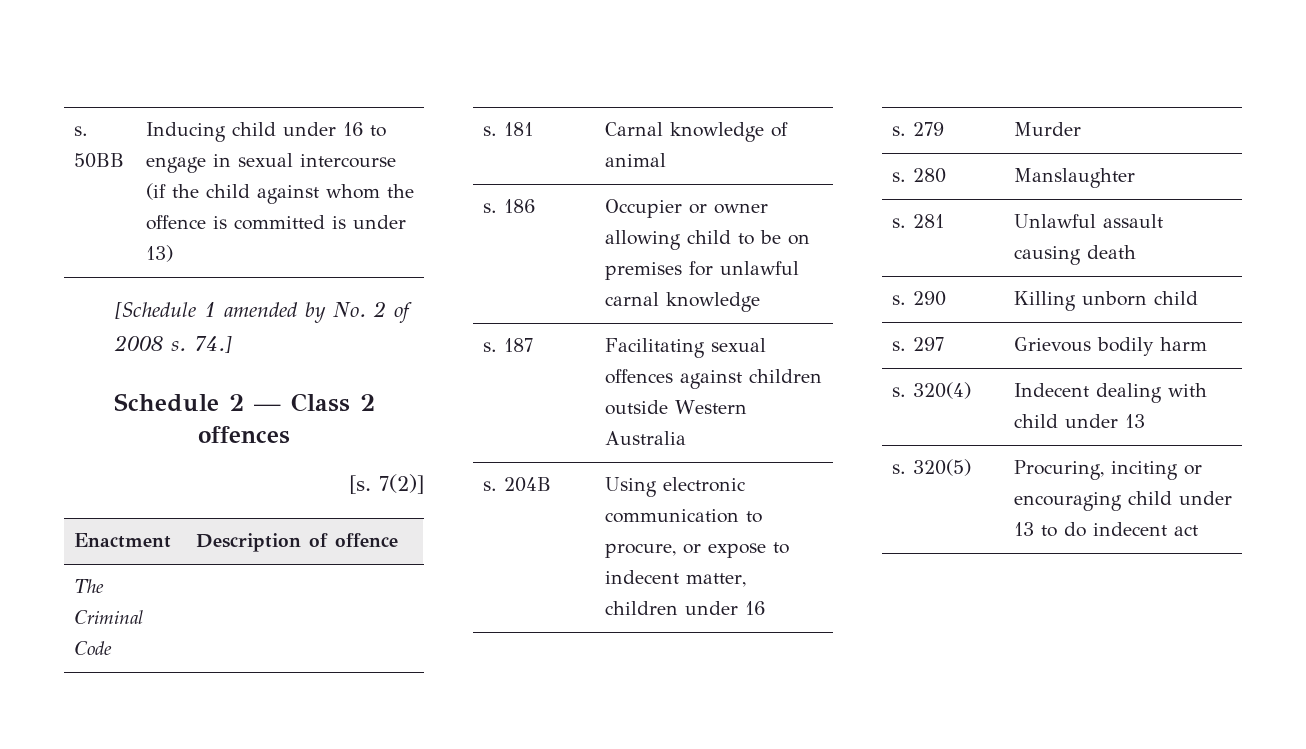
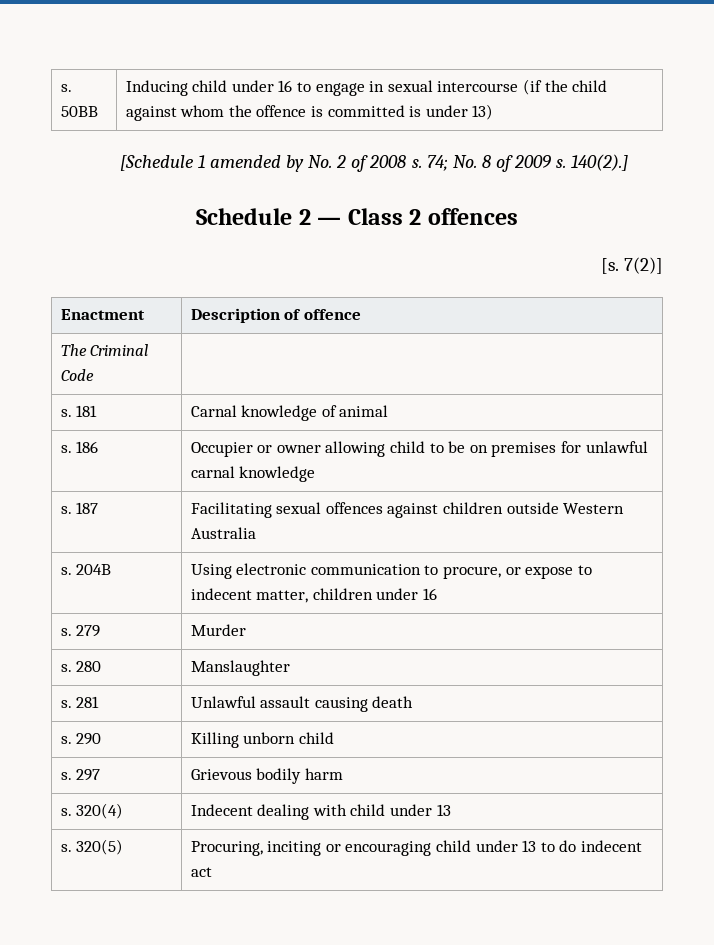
[193,335,232,353] 74.] -> [426,154,629,172] 74; No. 8 of 2009 s. 140(2).]

